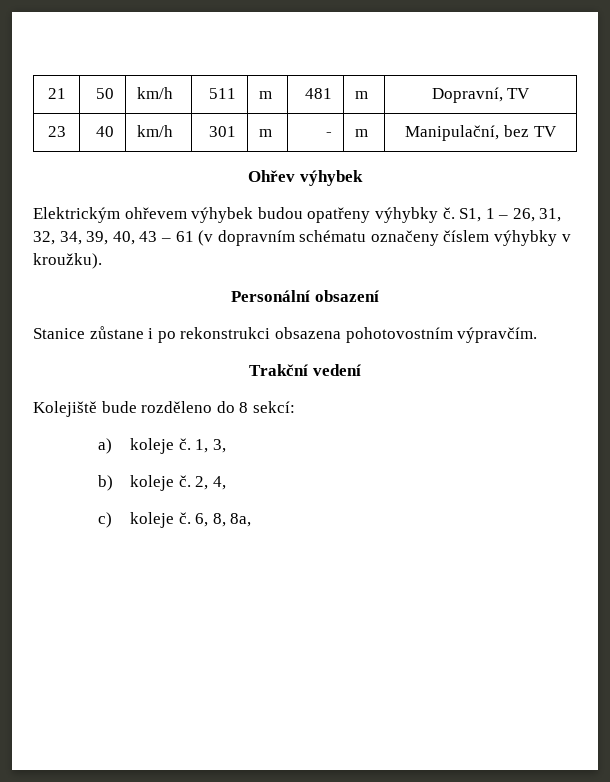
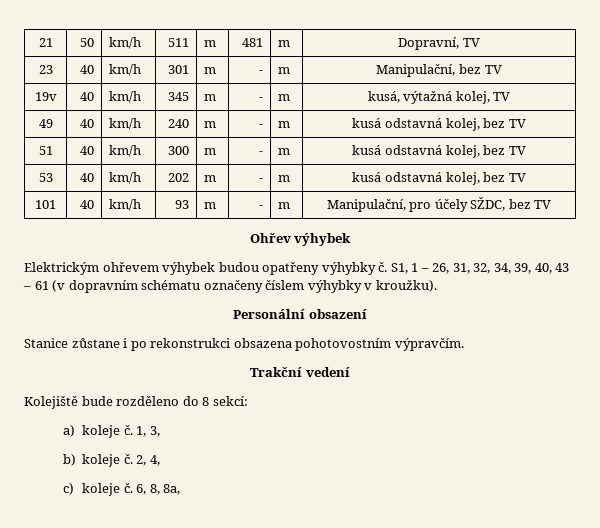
(557, 131) none -> [34,92,57,101] [80,92,95,101] [108,91,141,103] [168,92,190,101] [203,94,216,101] [259,97,264,101] [277,94,290,101] [367,91,511,104] [38,119,53,128] [80,119,95,128] [108,118,141,130] [168,119,190,128] [203,121,216,128] [259,124,264,128] [277,121,290,128] [352,118,526,131] [38,146,53,155] [80,146,95,155] [108,145,141,157] [168,146,190,155] [203,148,216,155] [259,151,264,155] [277,148,290,155] [352,145,526,158] [38,173,53,182] [80,173,95,182] [108,172,141,184] [168,173,190,182] [203,175,216,182] [259,178,264,182] [277,175,290,182] [352,172,526,185] [35,200,56,209] [80,200,95,209] [108,199,141,211] [175,200,190,209] [203,202,216,209] [259,205,264,209] [277,202,290,209] [326,197,552,212] // 19v | 40 | km/h | 345 | m | - | m | kusá, výtažná kolej, TV // 49 | 40 | km/h | 240 | m | - | m | kusá odstavná kolej, bez TV // 51 | 40 | km/h | 300 | m | - | m | kusá odstavná kolej, bez TV // 53 | 40 | km/h | 202 | m | - | m | kusá odstavná kolej, bez TV // 101 | 40 | km/h | 93 | m | - | m | Manipulační, pro účely SŽDC, bez TV

